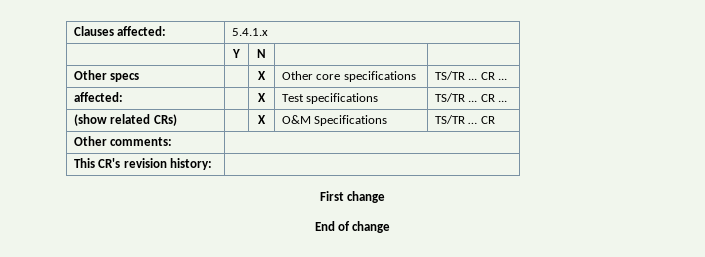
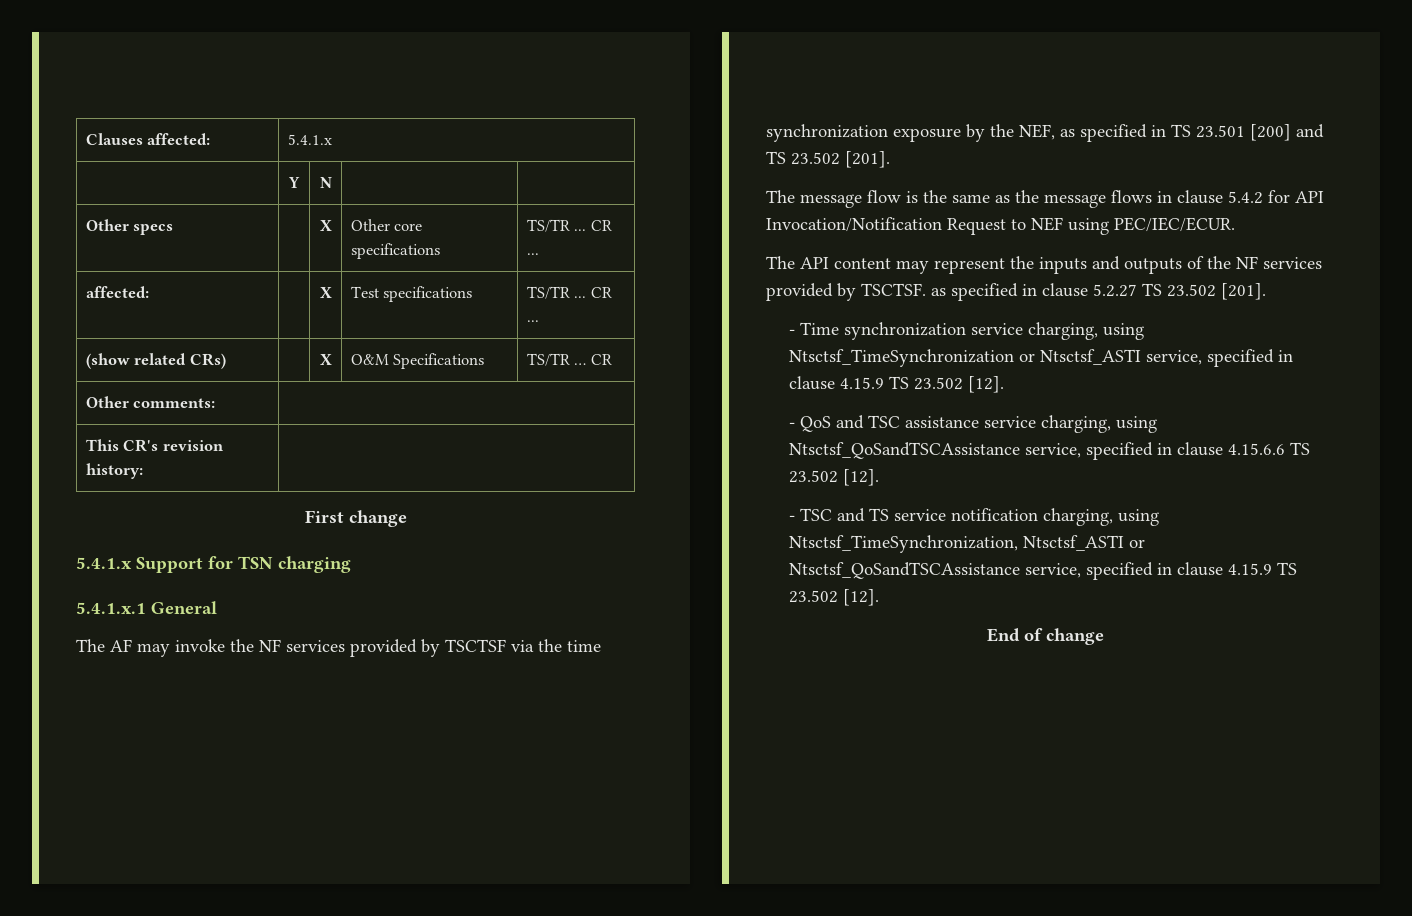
(386, 197) none -> [76,556,351,573] [76,601,217,614] [76,639,601,657] [766,124,1324,142] [766,151,890,168] [766,190,1324,208] [766,217,1235,235] [766,256,1322,274] [766,283,1266,301] [788,322,1144,340] [788,349,1293,367] [788,376,1004,393] [788,415,1157,433] [788,442,1310,460] [788,469,879,486] [788,508,1159,526] [788,535,1145,553] [788,562,1297,580] [788,589,879,606] // 5.4.1.x Support for TSN charging // 5.4.1.x.1 General // The AF may invoke the NF services provided by TSCTSF via the time synchronization exposure by the NEF, as specified in TS 23.501 [200] and TS 23.502 [201]. // The message flow is the same as the message flows in clause 5.4.2 for API Invocation/Notification Request to NEF using PEC/IEC/ECUR. // The API content may represent the inputs and outputs of the NF services provided by TSCTSF. as specified in clause 5.2.27 TS 23.502 [201]. // - Time synchronization service charging, using Ntsctsf_TimeSynchronization or Ntsctsf_ASTI service, specified in clause 4.15.9 TS 23.502 [12]. // - QoS and TSC assistance service charging, using Ntsctsf_QoSandTSCAssistance service, specified in clause 4.15.6.6 TS 23.502 [12]. // - TSC and TS service notification charging, using Ntsctsf_TimeSynchronization, Ntsctsf_ASTI or Ntsctsf_QoSandTSCAssistance service, specified in clause 4.15.9 TS 23.502 [12].

